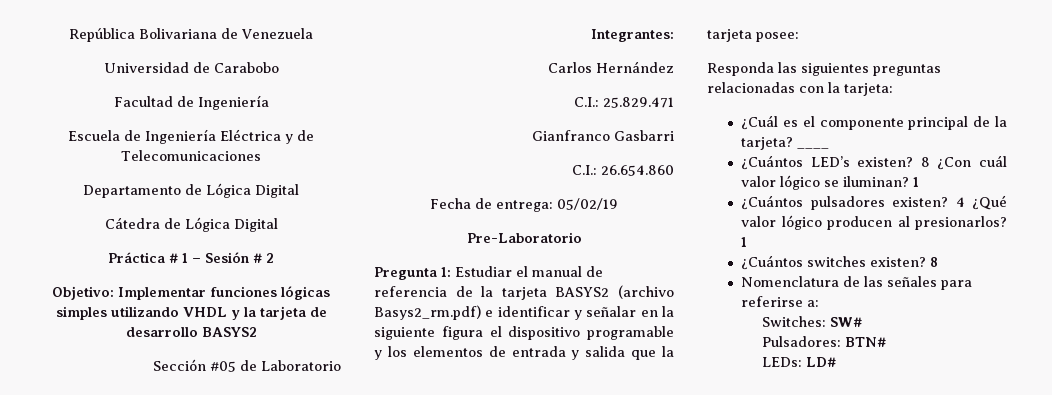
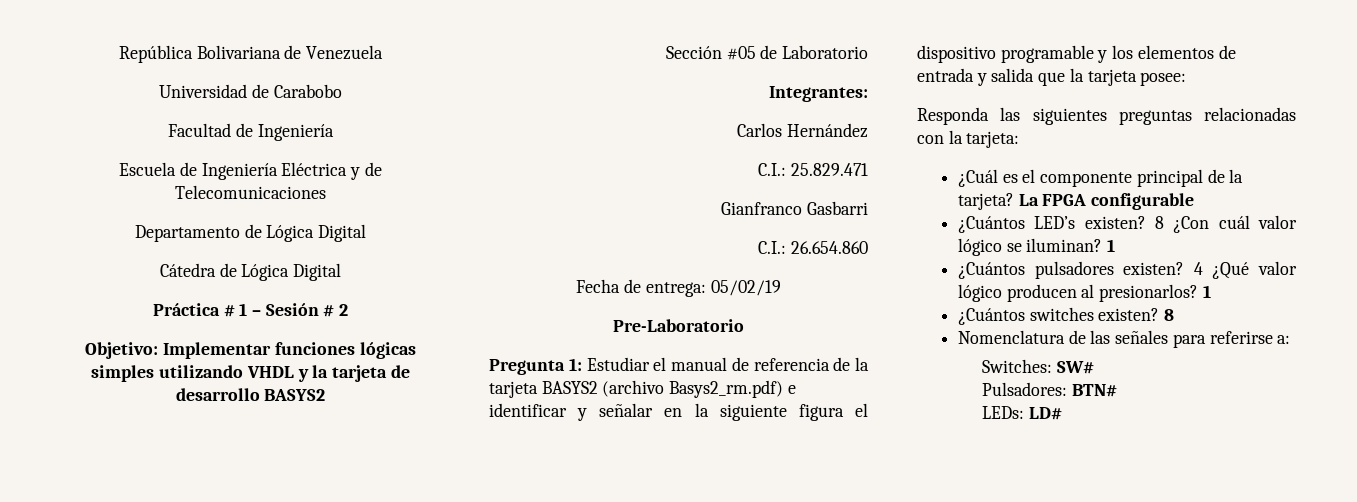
[797,147,830,149] ____ -> [1018,193,1195,210] La FPGA configurable

